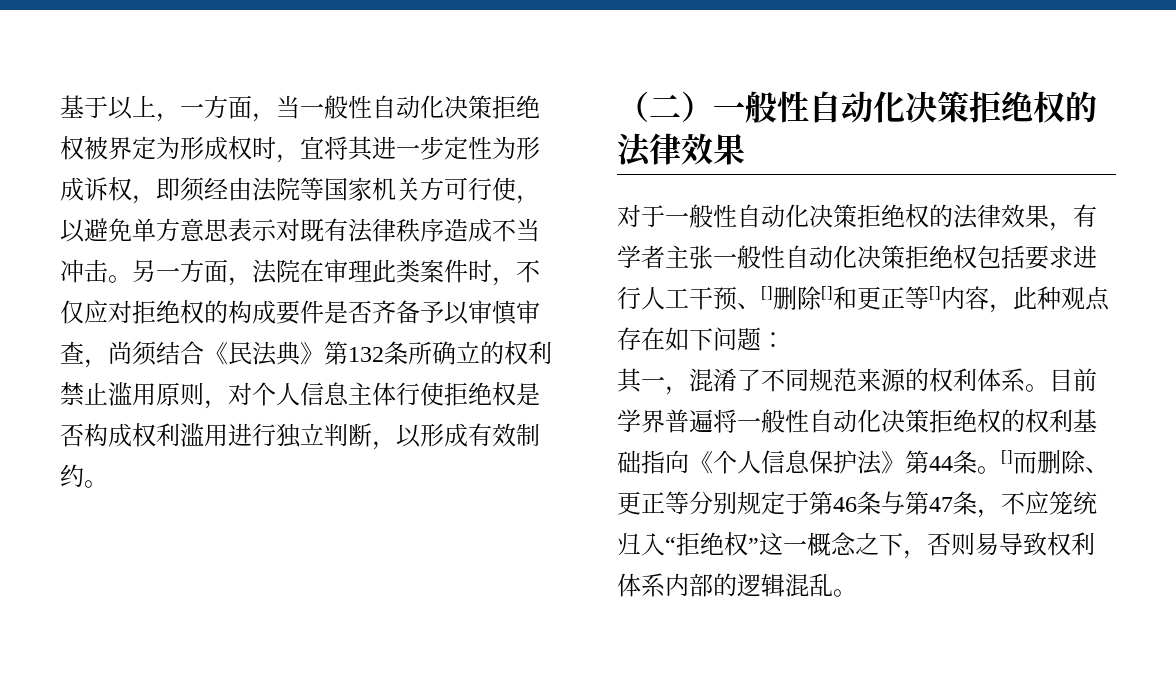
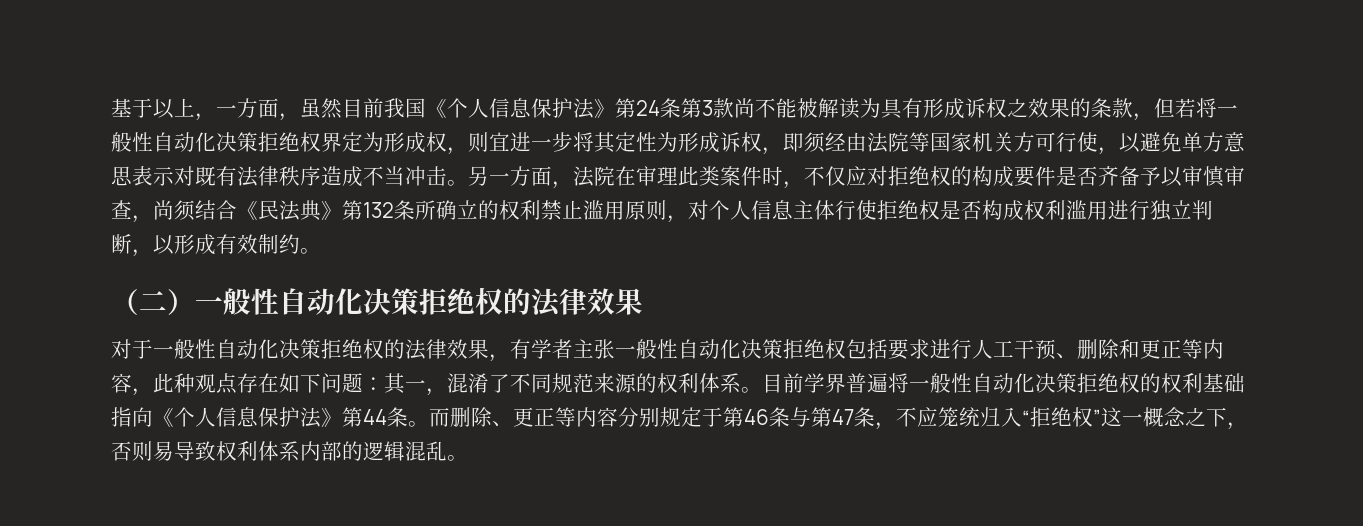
[276,95,540,119] [60,136,108,160] 当一般性自动化决策拒绝权被 -> [300,98,1238,121] [111,132,321,152] 虽然目前我国《个人信息保护法》第24条第3款尚不能被解读为具有形成诉权之效果的条款，但若将一般性自动化决策拒绝权
[252,136,444,163] 时，宜将其进一步 -> [447,132,616,155] ，则宜进一步将其
[761,286,833,310] []删除[] -> [1077,339,1119,359] 删除
[929,286,941,300] [] -> (1203, 349) none
(785, 340) // -> (384, 384) none
[1001,450,1013,464] [] -> (429, 424) none
(689, 502) none -> [576,407,618,427] 内容

